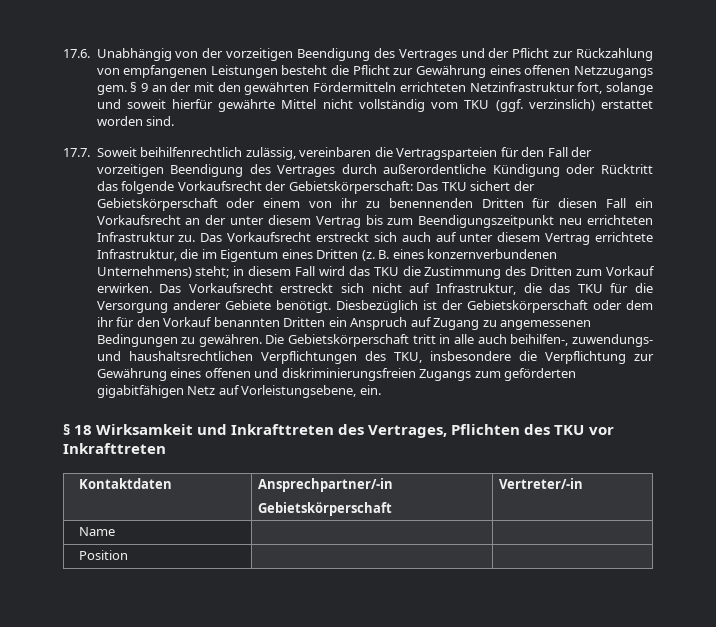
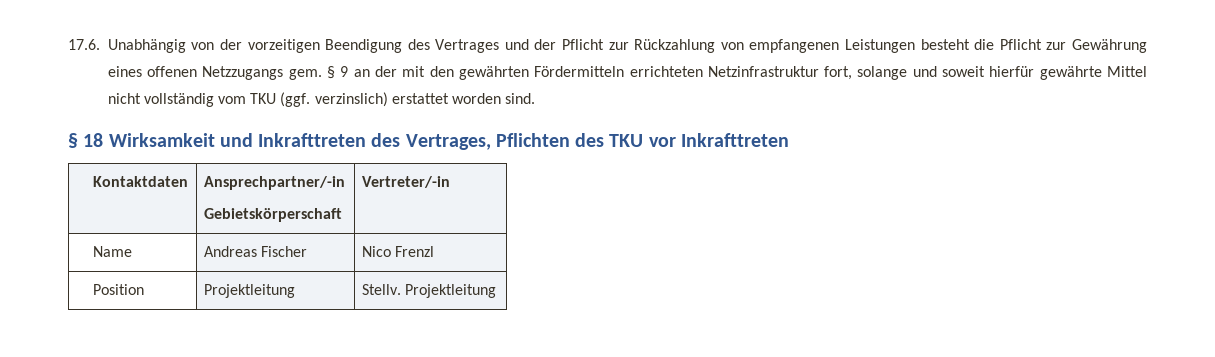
[63,147,593,160] [96,164,653,177] [96,181,535,194] [96,198,654,211] [96,215,654,228] [96,232,654,245] [96,249,558,262] [96,266,655,279] [96,283,653,295] [96,300,653,313] [96,317,592,330] [96,334,653,347] [96,351,654,364] [96,368,577,381] [96,385,381,398] // 17.7. Soweit beihilfenrechtlich zulässig, vereinbaren die Vertragsparteien für den Fall der vorzeitigen Beendigung des Vertrages durch außerordentliche Kündigung oder Rücktritt das folgende Vorkaufsrecht der Gebietskörperschaft: Das TKU sichert der Gebietskörperschaft oder einem von ihr zu benennenden Dritten für diesen Fall ein Vorkaufsrecht an der unter diesem Vertrag bis zum Beendigungszeitpunkt neu errichteten Infrastruktur zu. Das Vorkaufsrecht erstreckt sich auch auf unter diesem Vertrag errichtete Infrastruktur, die im Eigentum eines Dritten (z. B. eines konzernverbundenen Unternehmens) steht; in diesem Fall wird das TKU die Zustimmung des Dritten zum Vorkauf erwirken. Das Vorkaufsrecht erstreckt sich nicht auf Infrastruktur, die das TKU für die Versorgung anderer Gebiete benötigt. Diesbezüglich ist der Gebietskörperschaft oder dem ihr für den Vorkauf benannten Dritten ein Anspruch auf Zugang zu angemessenen Bedingungen zu gewähren. Die Gebietskörperschaft tritt in alle auch beihilfen-, zuwendungs- und haushaltsrechtlichen Verpflichtungen des TKU, insbesondere die Verpflichtung zur Gewährung eines offenen und diskriminierungsfreien Zugangs zum geförderten gigabitfähigen Netz auf Vorleistungsebene, ein. -> (536, 98) none
[79,550,129,560] | // Position | | -> [203,246,308,257] [361,246,435,257] [93,284,145,295] [203,284,295,298] [361,284,497,298] Andreas Fischer | Nico Frenzl // Position | Projektleitung | Stellv. Projektleitung

